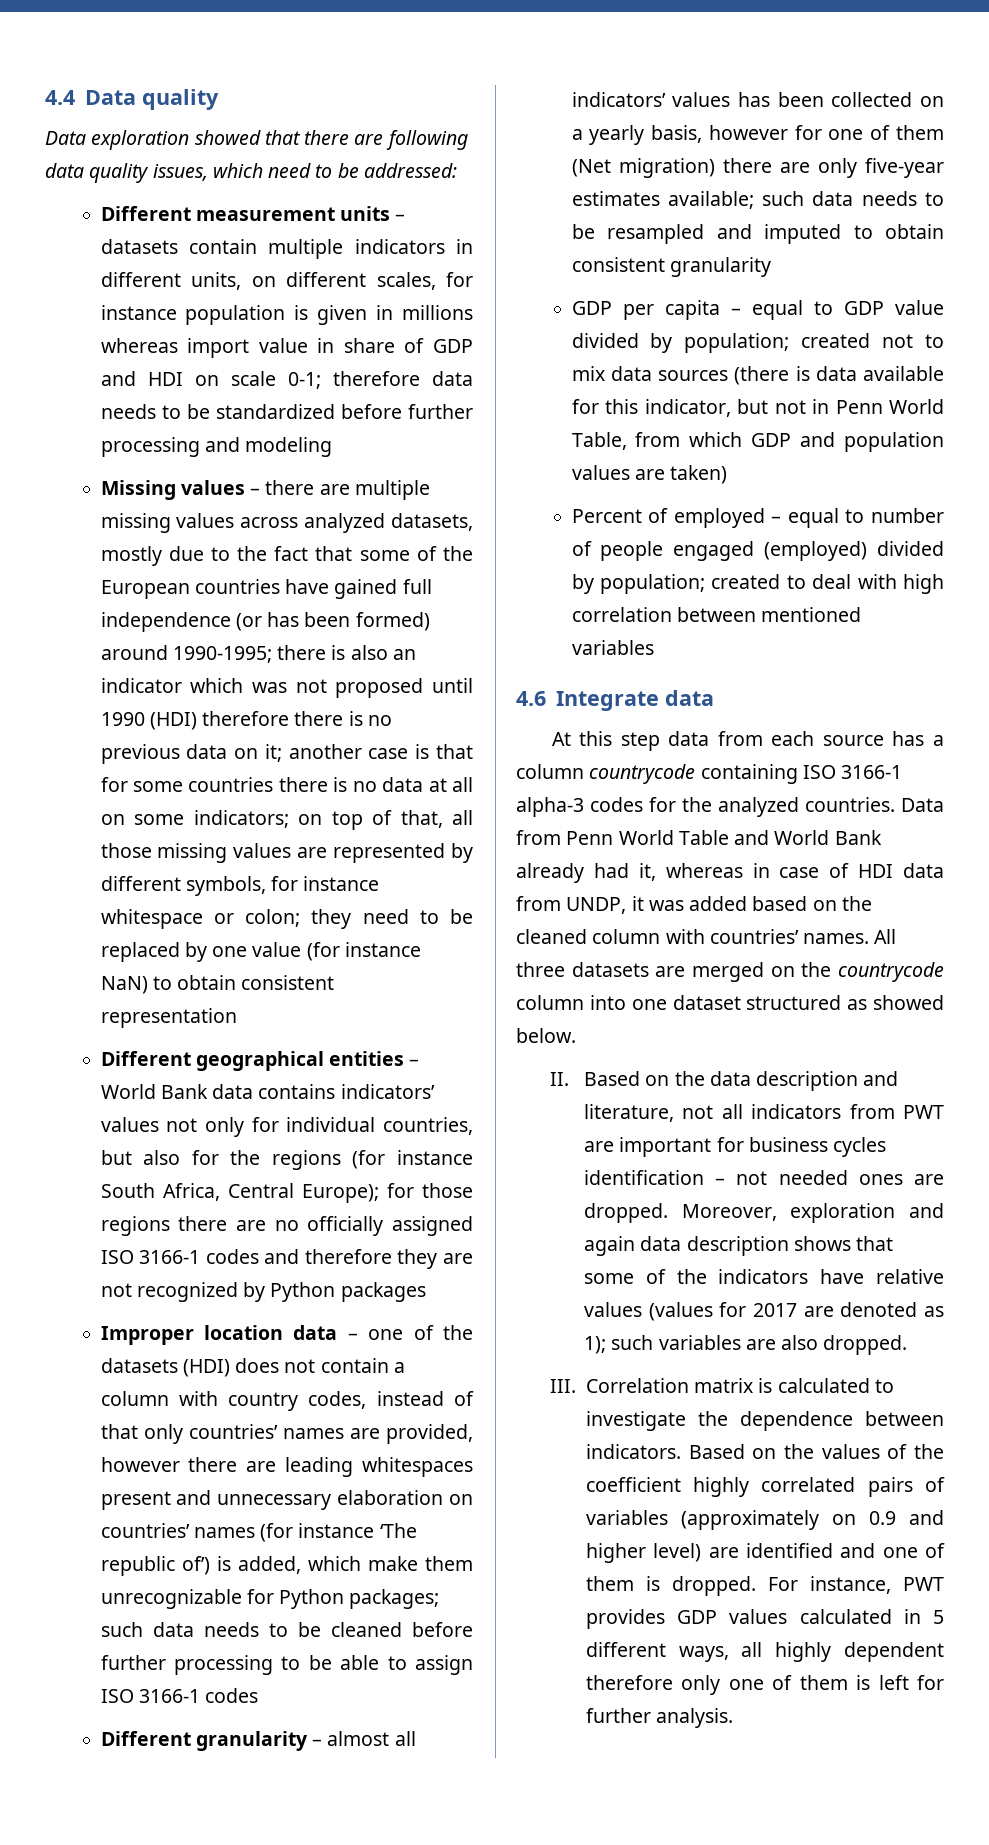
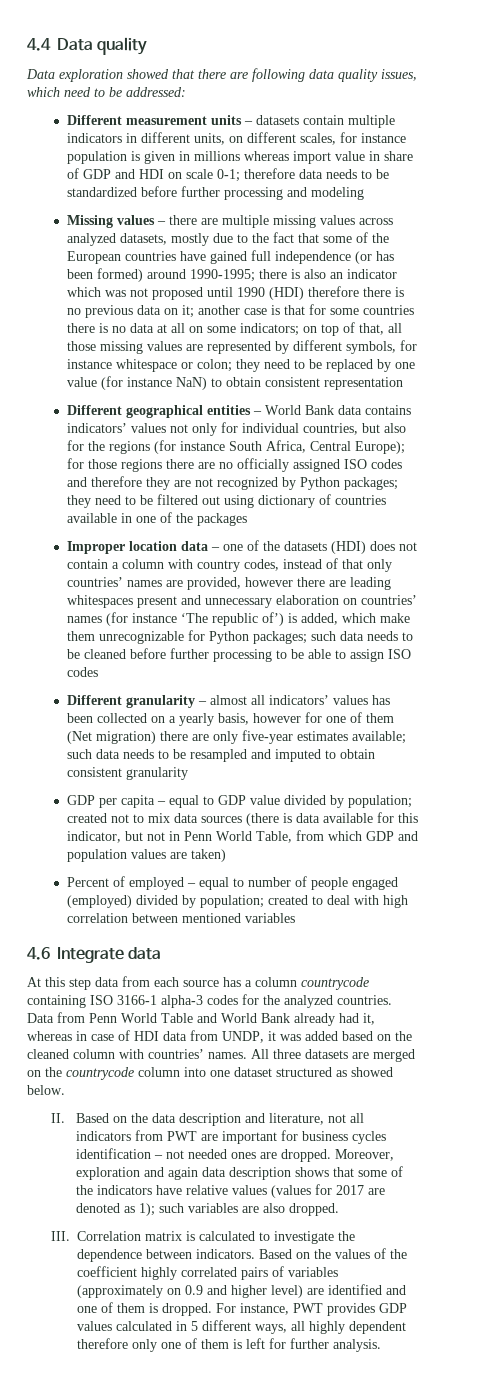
[139,1250,201,1264] 3166-1 -> (367, 464) none
(336, 1292) none -> [343,477,398,490] [66,494,386,508] [66,512,193,523] packages; they need to be filtered out using dictionary of countries available in one of the
[138,1689,200,1703] 3166-1 -> (411, 654) none

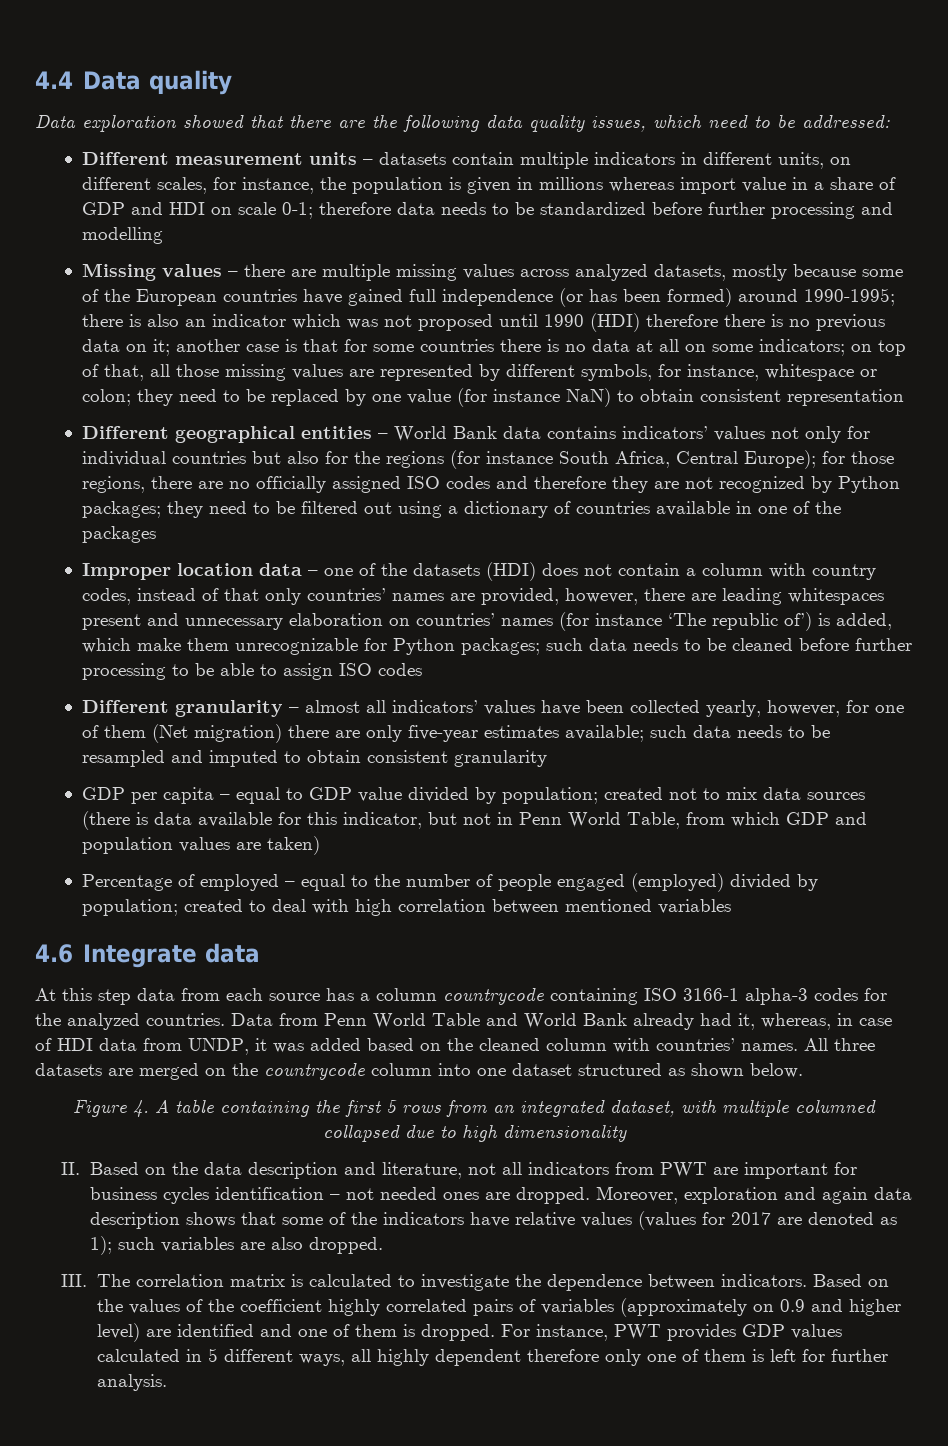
(248, 75) none -> [372,115,397,128] the
[360,133,406,143] instance -> [242,177,347,194] instance, the
(380, 156) none -> [814,182,825,190] a
[310,187,364,200] modeling -> [82,227,164,244] modelling
[212,232,319,243] due to the fact that -> [793,264,857,277] because
[66,359,112,369] instance -> [687,364,760,381] instance,
[302,423,358,435] countries, -> [172,451,247,464] countries
[120,459,162,472] regions -> [82,476,146,493] regions,
(254, 501) none -> [448,506,459,514] a
[244,577,293,587] however -> [565,588,639,605] however,
[371,695,390,705] has -> [541,700,581,715] have
[150,713,301,726] on a yearly basis, however -> [706,700,841,717] yearly, however,
[66,877,109,887] Percent -> [82,874,173,891] Percentage
(244, 882) none -> [374,874,401,887] the
[27,1031,72,1041] whereas -> [761,1013,831,1030] whereas,
[351,1067,393,1077] showed -> [691,1063,744,1078] shown
(65, 1090) none -> [73,1099,876,1117] [322,1125,627,1142] // Figure 4. A table containing the first 5 rows from an integrated dataset, with multiple columned collapsed due to high dimensionality
[77,1231,142,1241] Correlation -> [96,1274,224,1287] The correlation

